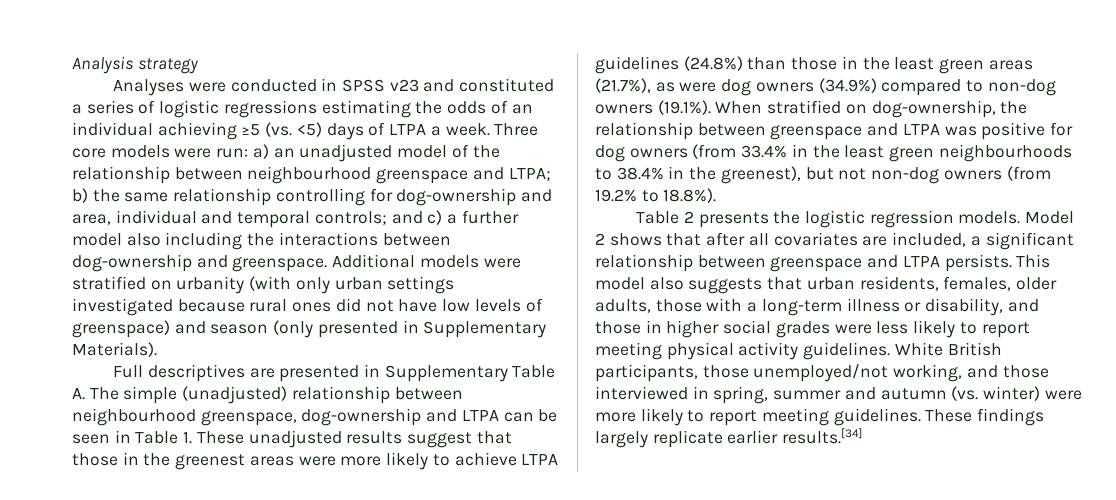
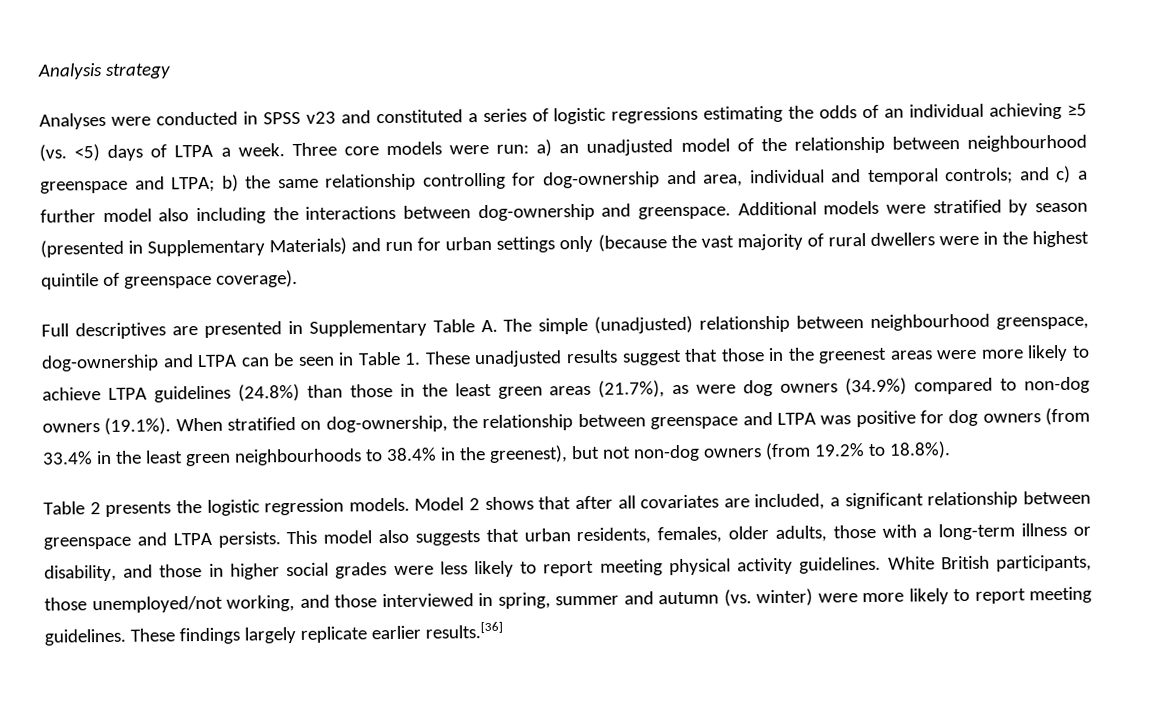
[150,276,455,294] [72,298,543,316] [72,320,547,338] [72,342,157,357] on urbanity (with only urban settings investigated because rural ones did not have low levels of greenspace) and season (only presented in Supplementary Materials). -> [1008,199,1088,216] [40,230,1089,258] [41,269,298,290] by season (presented in Supplementary Materials) and run for urban settings only (because the vast majority of rural dwellers were in the highest quintile of greenspace coverage).
[782,428,863,444] results.[34] -> [424,621,503,639] results.[36]

